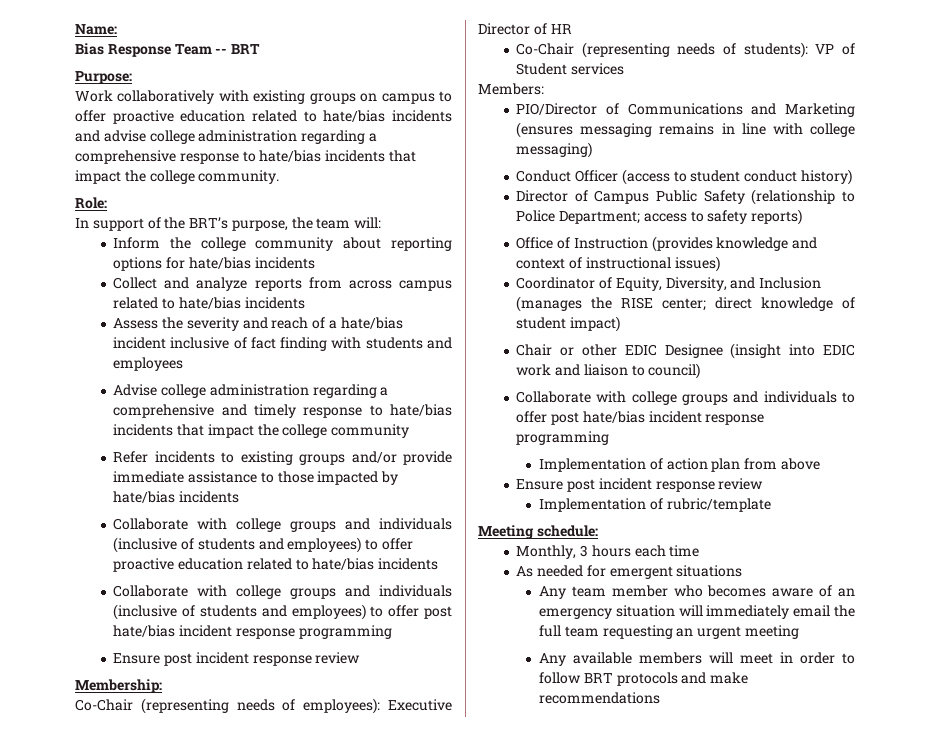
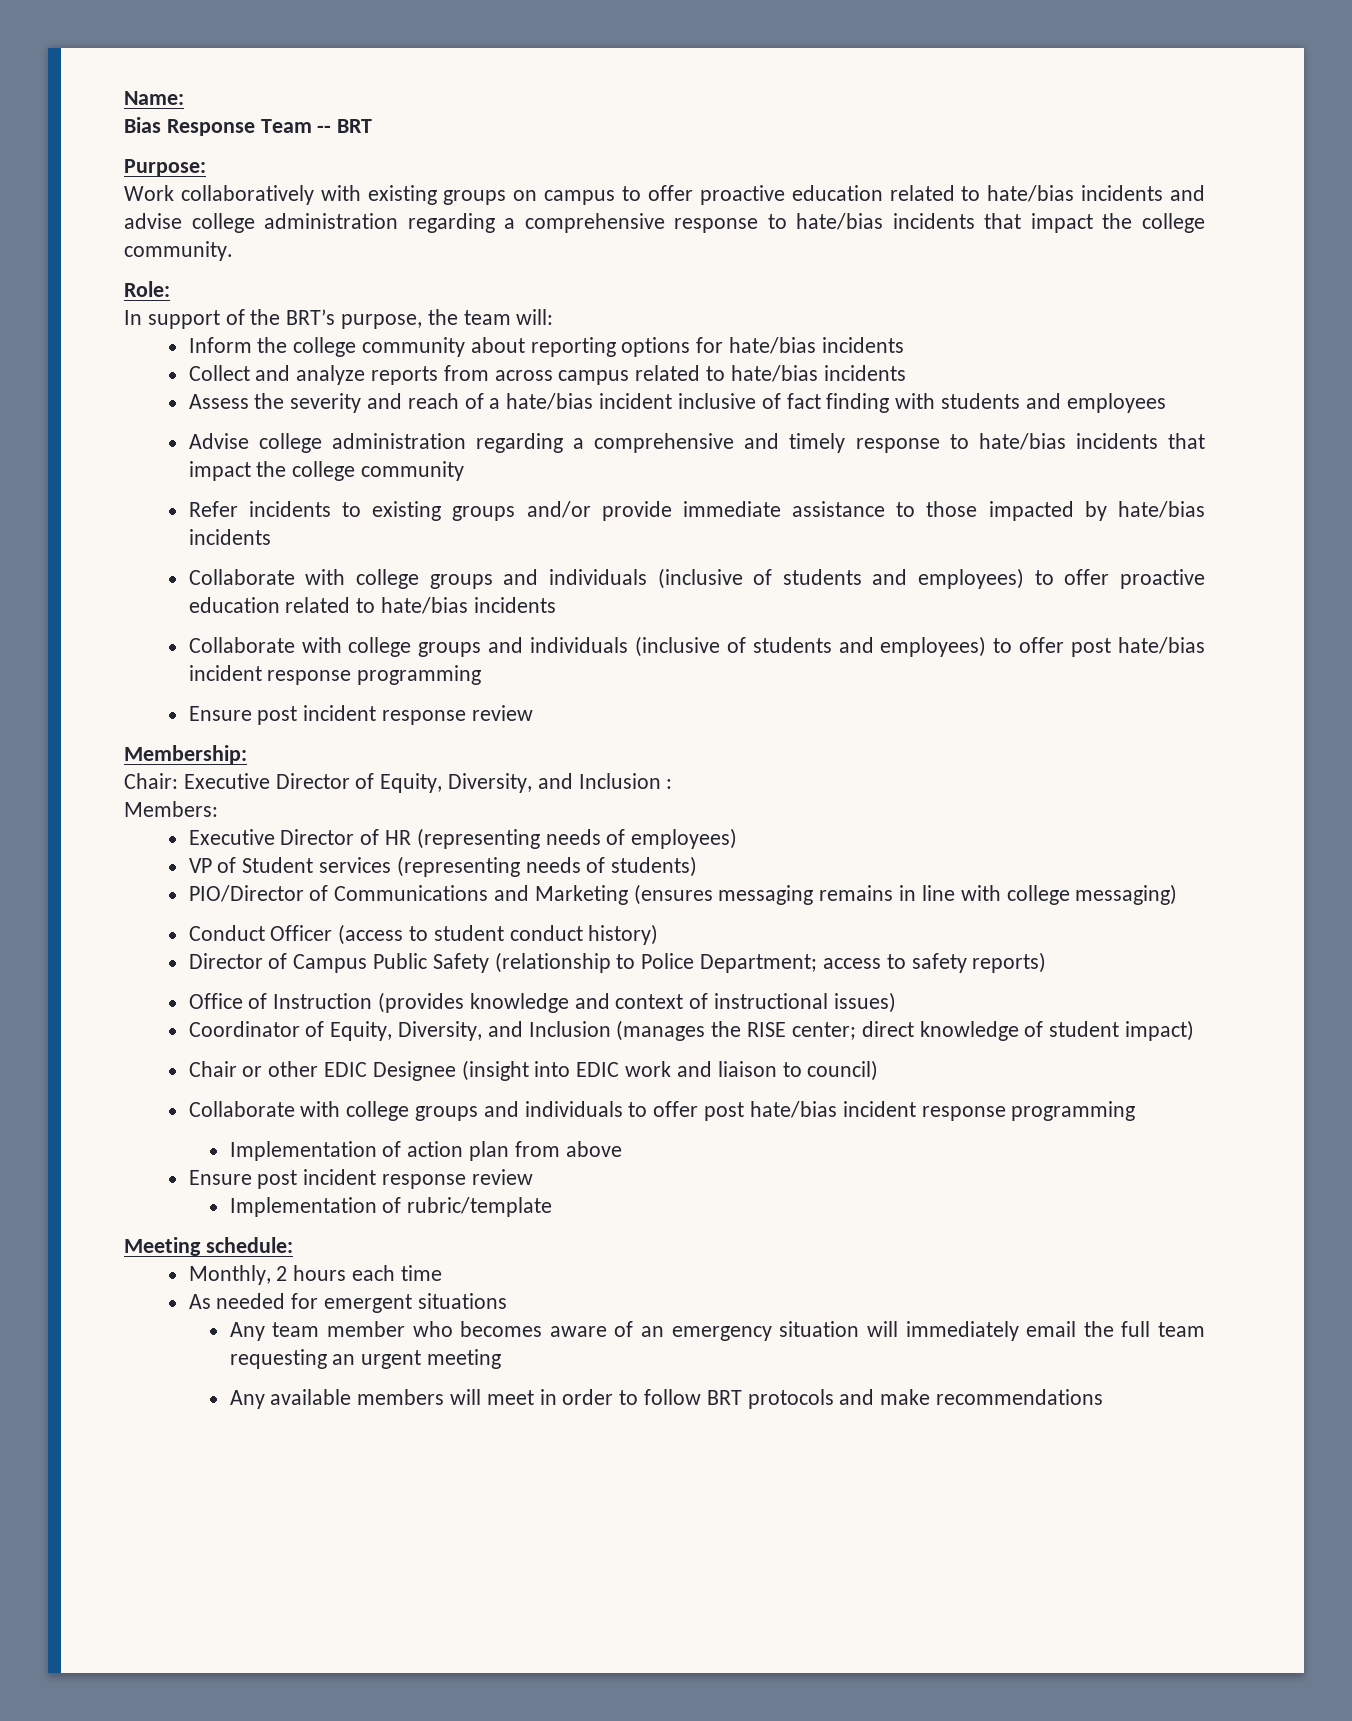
[75,698,381,714] Co-Chair (representing needs of employees): -> [124,773,673,793] [124,801,218,817] Chair: Executive Director of Equity, Diversity, and Inclusion : // Members: //
[516,42,808,58] // Co-Chair (representing needs of students): -> [416,828,738,849] (representing needs of employees) //
[478,83,544,95] // Members: -> [396,856,698,877] (representing needs of students)
[579,545,588,557] 3 -> [276,1266,288,1281] 2

